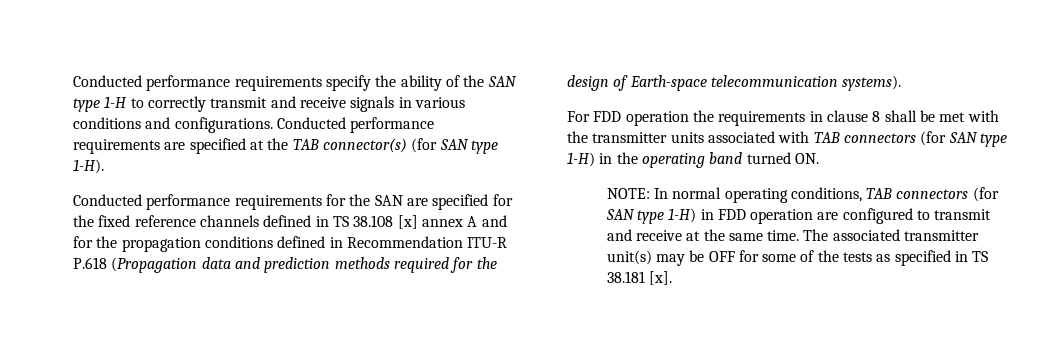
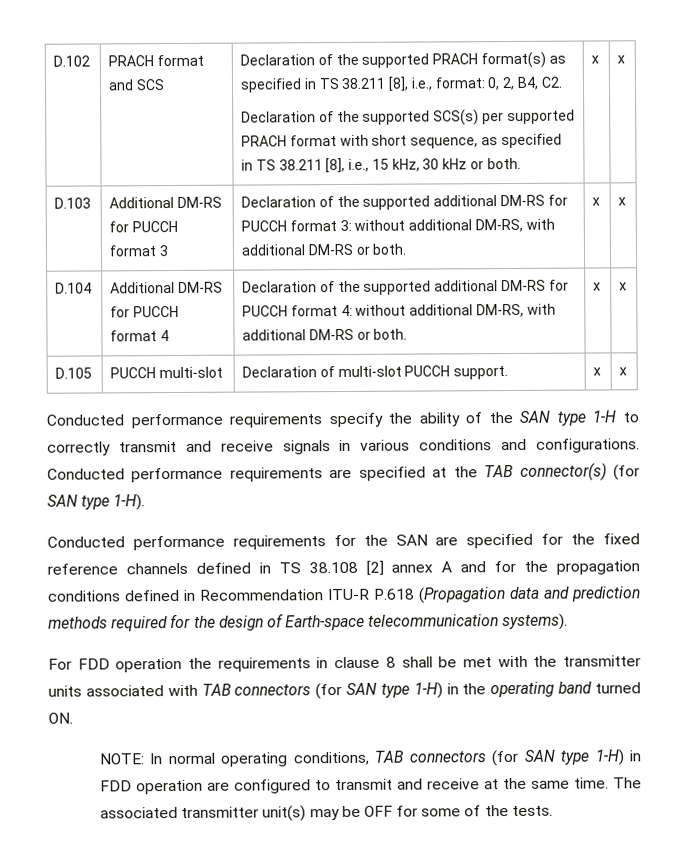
(73, 81) none -> [53,55,91,67] [108,54,204,67] [108,79,165,91] [240,51,566,69] [240,76,563,93] [241,109,575,126] [241,133,562,149] [241,157,521,174] [591,55,600,64] [617,55,626,64] [54,197,92,209] [109,196,222,209] [109,220,178,233] [109,245,169,257] [241,194,568,210] [241,218,555,233] [241,243,407,256] [592,197,601,206] [618,197,627,206] [55,282,93,294] [110,281,223,294] [110,305,179,318] [110,330,169,342] [242,279,569,295] [242,303,556,318] [242,328,408,341] [593,282,602,291] [619,282,628,291] [55,367,93,379] [110,366,223,379] [242,365,509,380] [593,367,602,376] [619,367,628,376] D.102 | PRACH format and SCS | Declaration of the supported PRACH format(s) as specified in TS 38.211 [8], i.e., format: 0, 2, B4, C2. // Declaration of the supported SCS(s) per supported PRACH format with short sequence, as specified in TS 38.211 [8], i.e., 15 kHz, 30 kHz or both. | x | x // D.103 | Additional DM-RS for PUCCH format 3 | Declaration of the supported additional DM-RS for PUCCH format 3: without additional DM-RS, with additional DM-RS or both. | x | x // D.104 | Additional DM-RS for PUCCH format 4 | Declaration of the supported additional DM-RS for PUCCH format 4: without additional DM-RS, with additional DM-RS or both. | x | x // D.105 | PUCCH multi-slot | Declaration of multi-slot PUCCH support. | x | x //
[397,215,418,229] [x] -> [365,560,384,576] [2]
[843,250,989,266] [606,271,672,285] tests as specified in TS 38.181 [x]. -> [511,805,553,817] tests.

